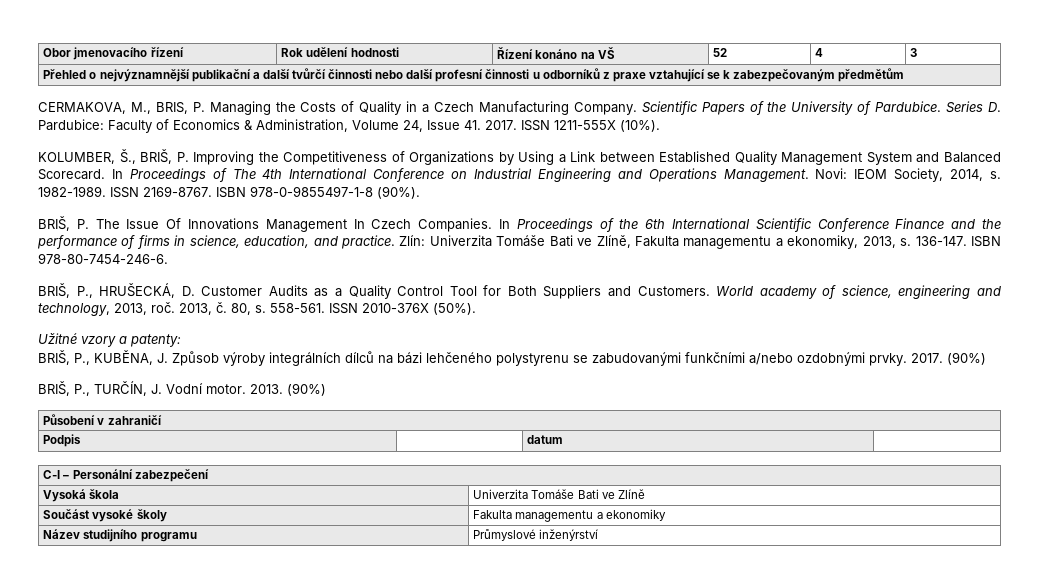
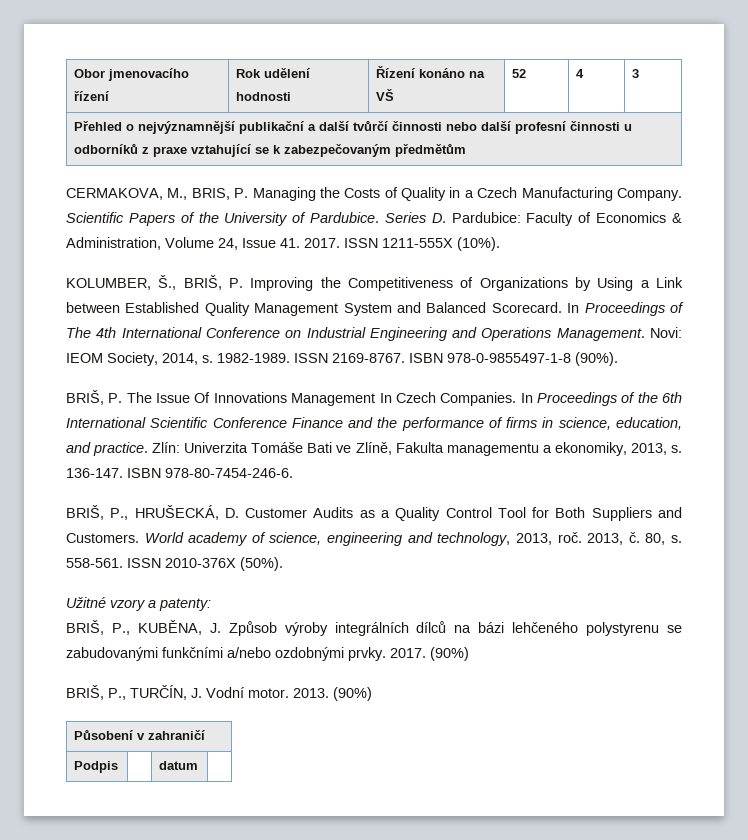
[43,469,209,482] [43,489,120,502] [473,489,645,499] [43,509,167,522] [473,509,666,522] [43,529,197,542] [473,529,599,541] // C-I – Personální zabezpečení // Vysoká škola | Univerzita Tomáše Bati ve Zlíně // Součást vysoké školy | Fakulta managementu a ekonomiky // Název studijního programu | Průmyslové inženýrství -> (199, 765) none

